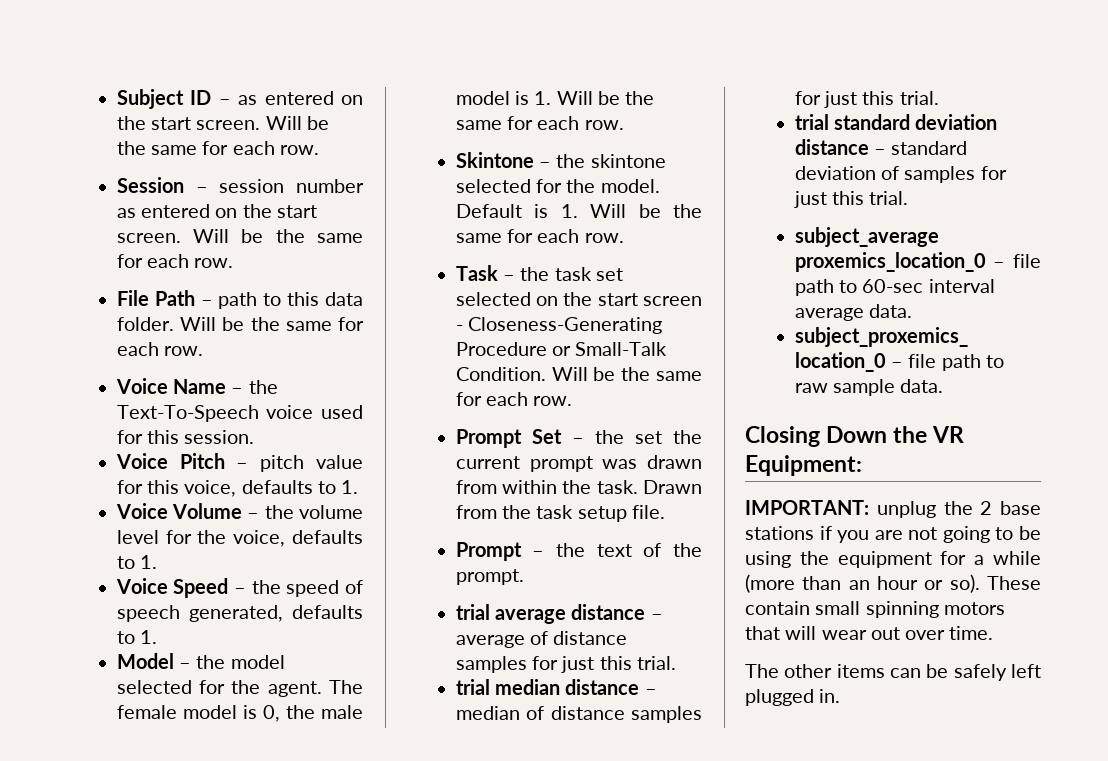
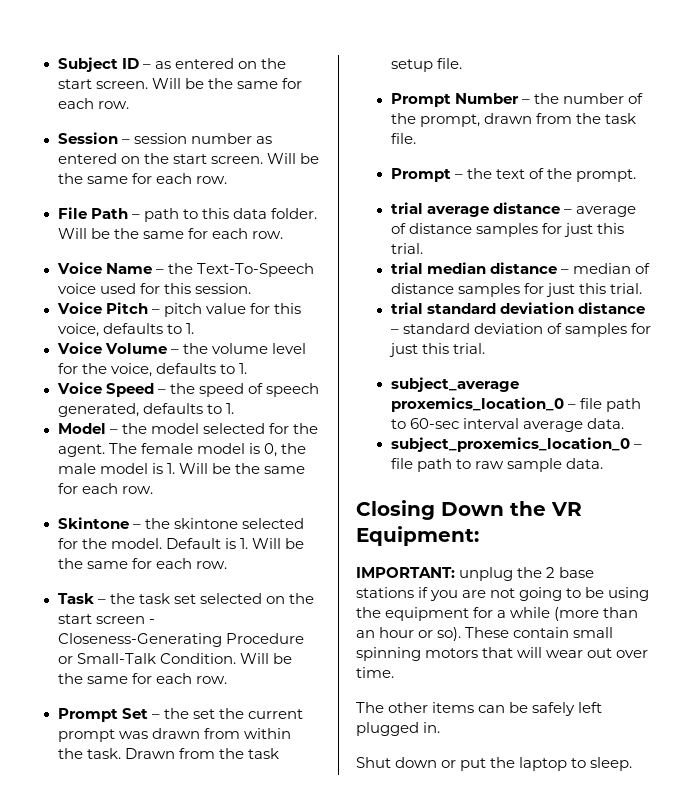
(665, 512) none -> [390,93,643,107] [390,113,636,127] [390,133,416,144] // Prompt Number – the number of the prompt, drawn from the task file.
(841, 696) none -> [356,757,633,771] // Shut down or put the laptop to sleep.

